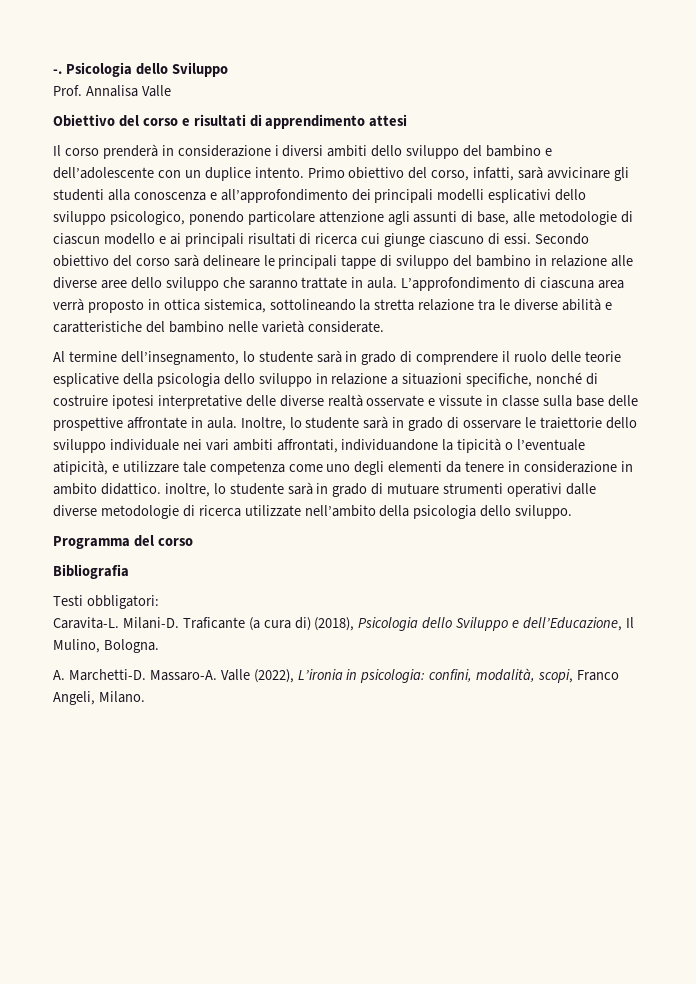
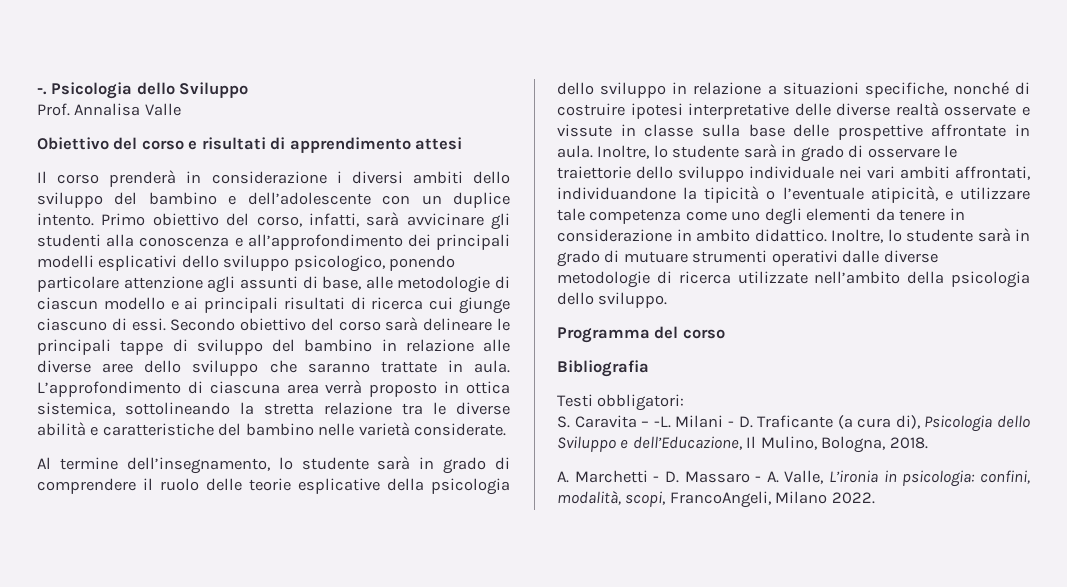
[164,483,210,497] inoltre, -> [831,229,883,243] Inoltre,
[53,617,179,629] Caravita-L. Milani-D. -> [557,415,753,428] S. Caravita – -L. Milani - D.
[294,617,355,631] di) (2018), -> [895,415,920,429] di),
[103,639,159,653] [53,669,294,683] Bologna. // A. Marchetti-D. Massaro-A. Valle (2022), -> [821,436,928,453] [557,470,824,484] Bologna, 2018. // A. Marchetti - D. Massaro - A. Valle,
[577,670,620,681] [53,691,145,705] Franco Angeli, Milano. -> [669,491,875,508] FrancoAngeli, Milano 2022.

